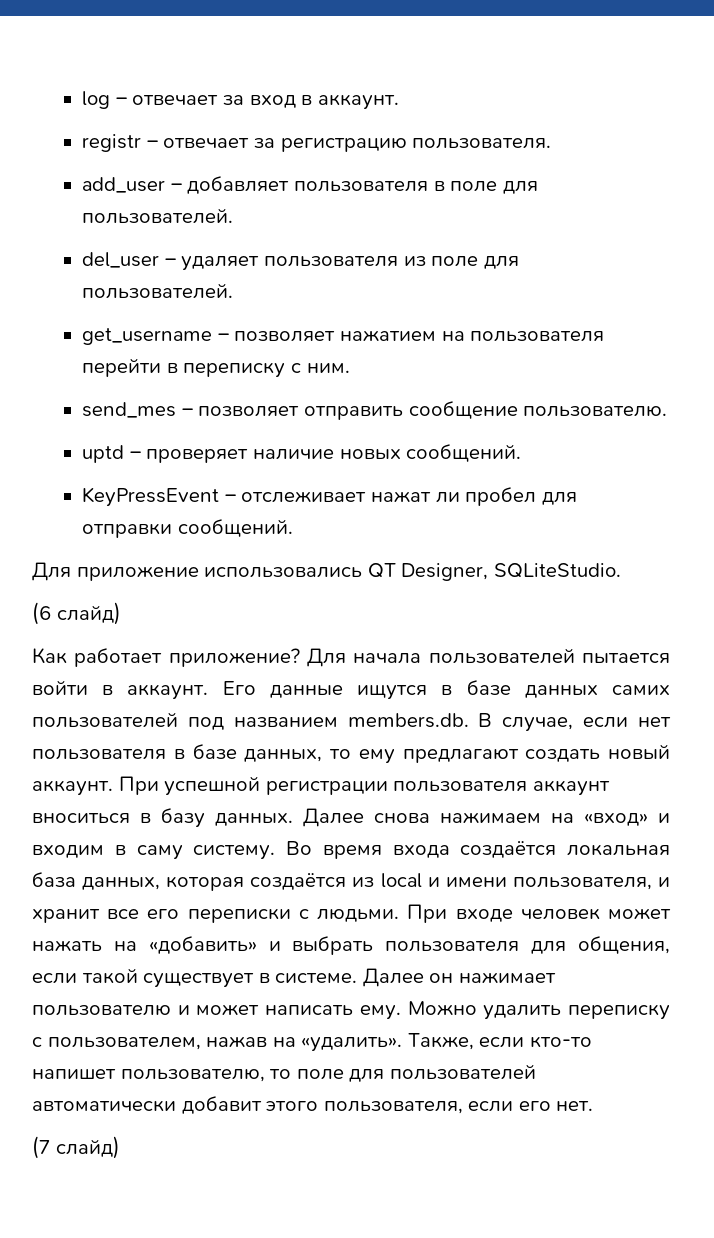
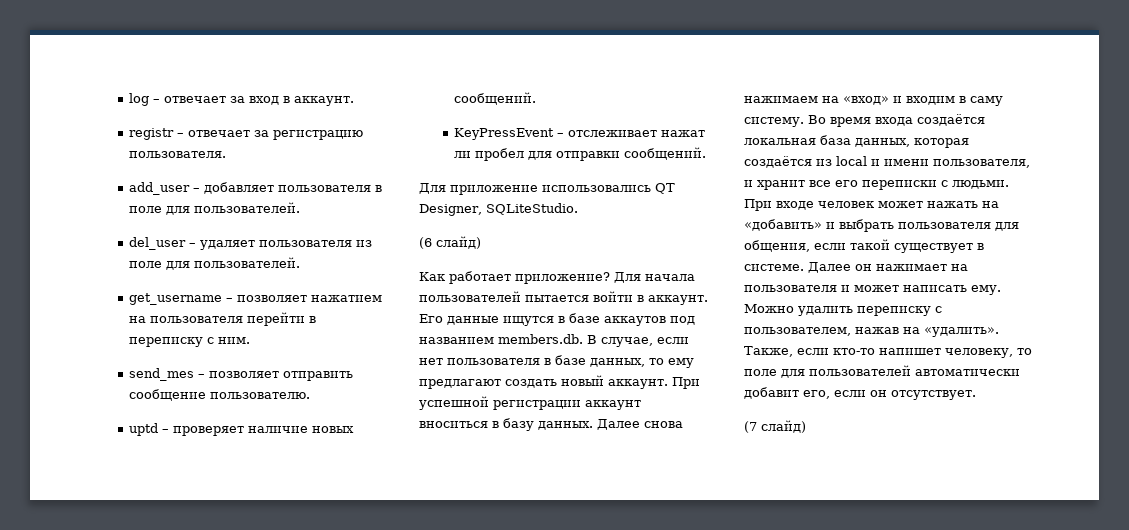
[524,685,670,698] [32,712,178,728] данных самих пользователей -> [604,316,666,326] аккаутов
[393,781,528,792] пользователя -> (581, 405) none
[32,1005,171,1016] пользователю -> [951,264,968,271] [744,285,837,292] на пользователя
[120,1069,265,1082] пользователю, -> [945,348,1013,358] человеку,
[266,1101,594,1114] этого пользователя, если его нет. -> [803,390,976,400] его, если он отсутствует.

